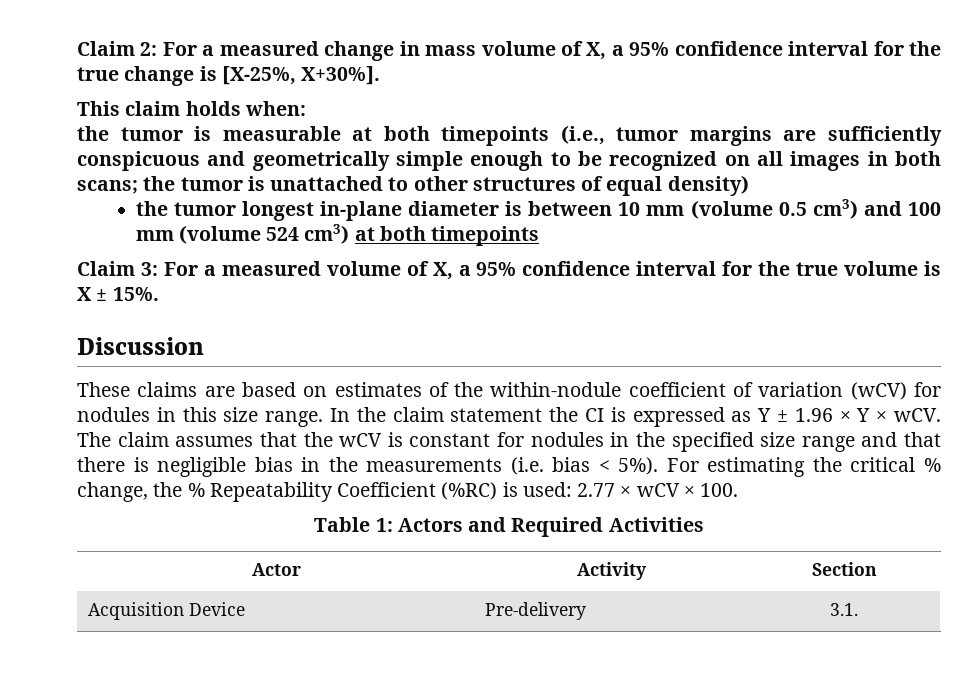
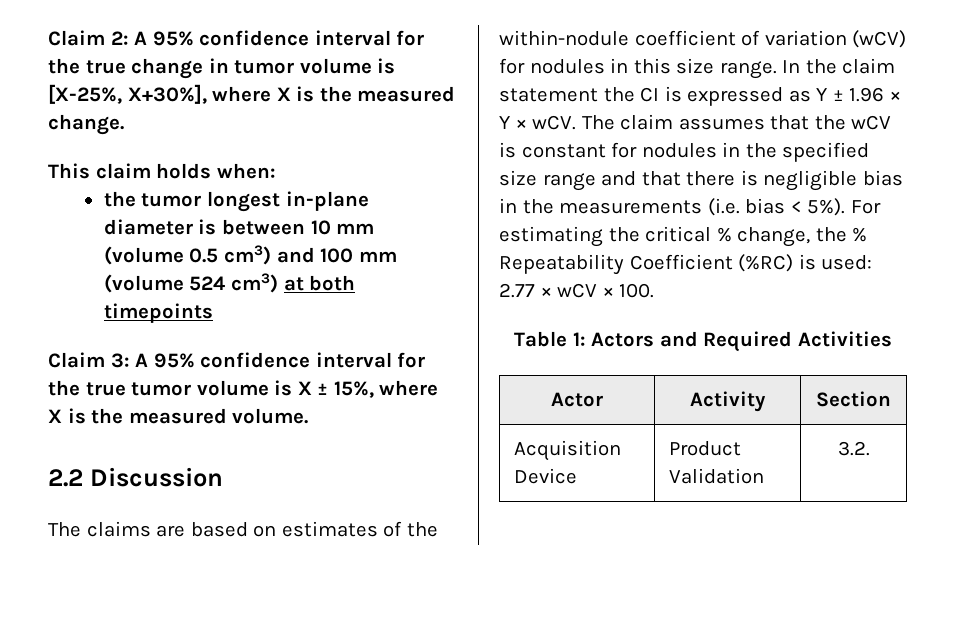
[162,41,624,61] For a measured change in mass volume of X, a -> [134,31,148,45] A
[199,66,381,85] [77,101,306,116] [77,125,942,146] [77,151,942,171] [77,175,749,196] is [X-25%, X+30%]. // This claim holds when: // the tumor is measurable at both timepoints (i.e., tumor margins are sufficiently conspicuous and geometrically simple enough to be recognized on all images in both scans; the tumor is unattached to other structures of equal density) -> [208,58,396,74] [48,84,456,104] [48,114,124,135] [48,163,276,179] in tumor volume is [X-25%, X+30%], where X is the measured change. // This claim holds when:
[163,261,839,280] For a measured volume of X, a 95% confidence interval for the true -> [135,352,426,368] [48,380,192,396] A 95% confidence interval for the true tumor
[112,287,159,301] 15%. // -> [333,380,439,398] [48,408,309,424] [48,469,83,487] 15%, where X is the measured volume. // 2.2
[77,382,130,397] These -> [48,522,81,537] The
[484,602,586,620] [829,603,858,616] Pre-delivery | 3.1. -> [668,441,741,456] [668,468,764,484] [837,441,870,456] Product Validation | 3.2.

